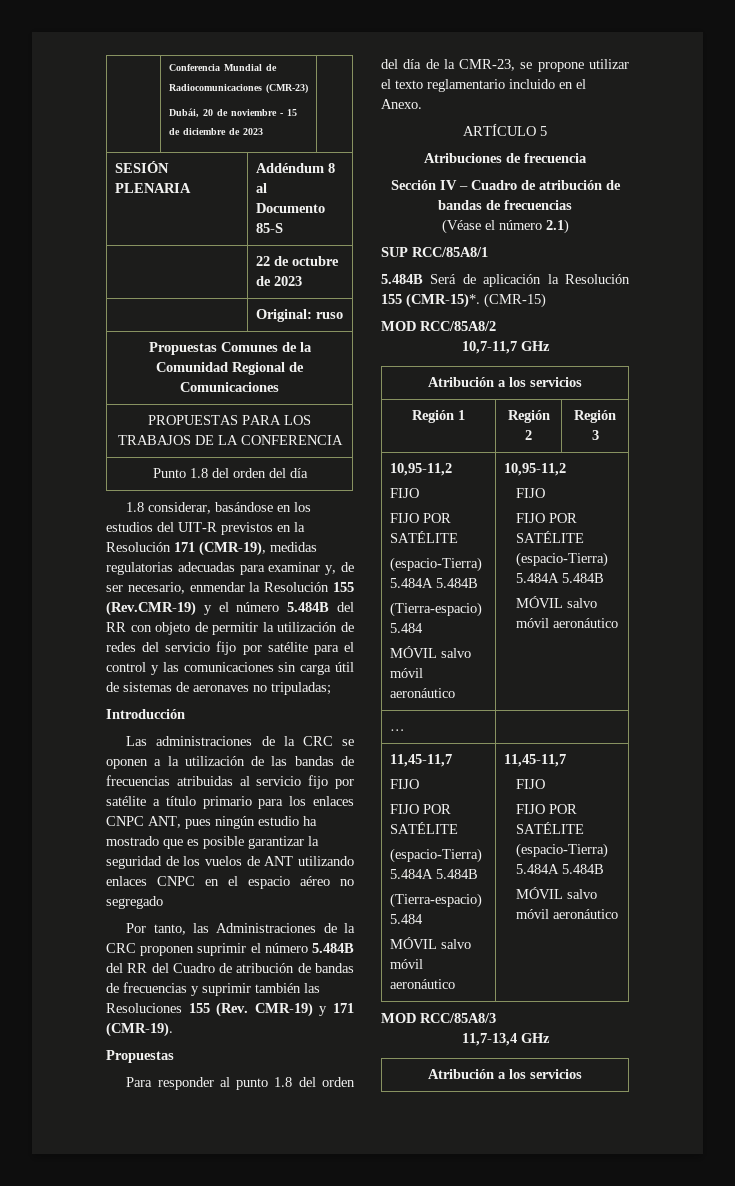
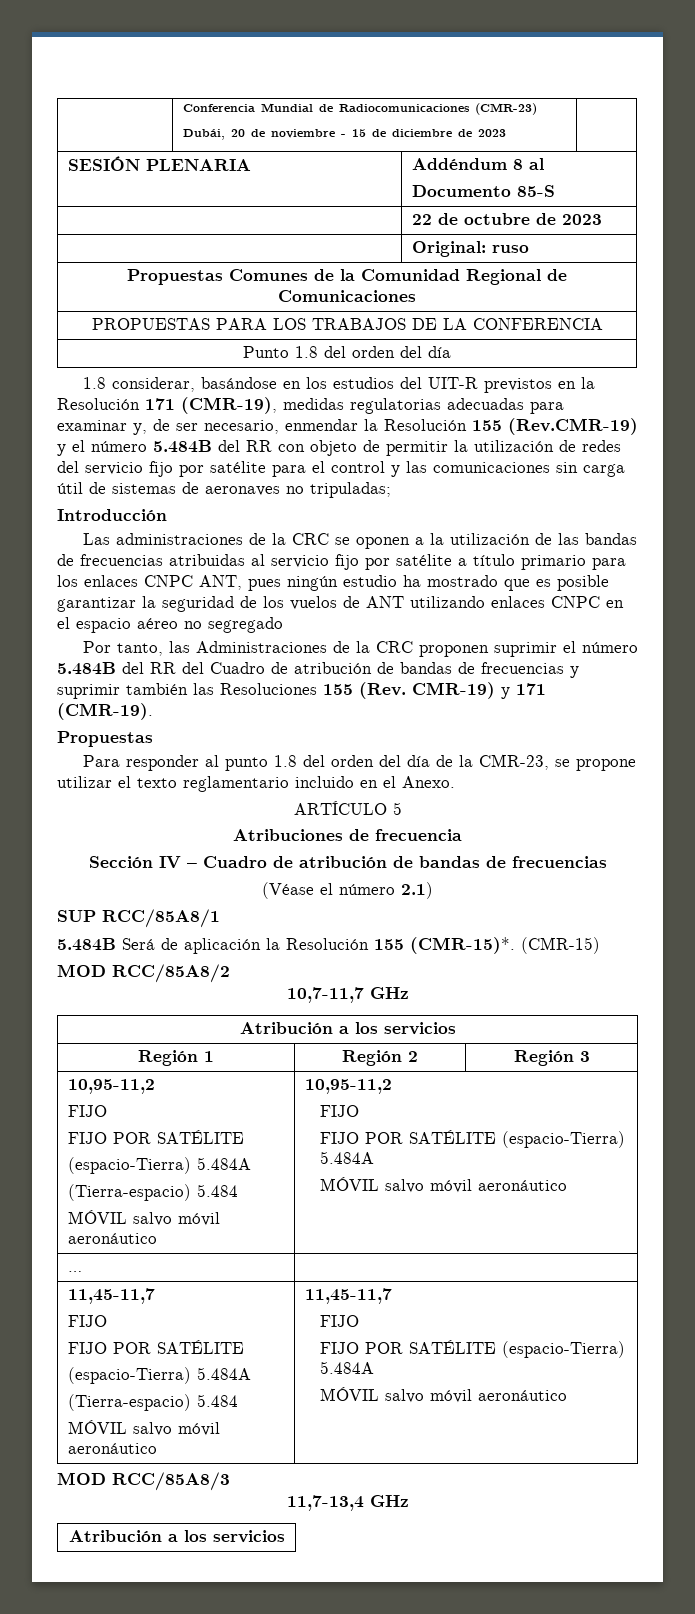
[435,578,478,588] 5.484B -> (252, 1163) none
[561,573,604,583] 5.484B -> (375, 1157) none
[435,869,478,879] 5.484B -> (252, 1373) none
[561,864,604,874] 5.484B -> (375, 1367) none

